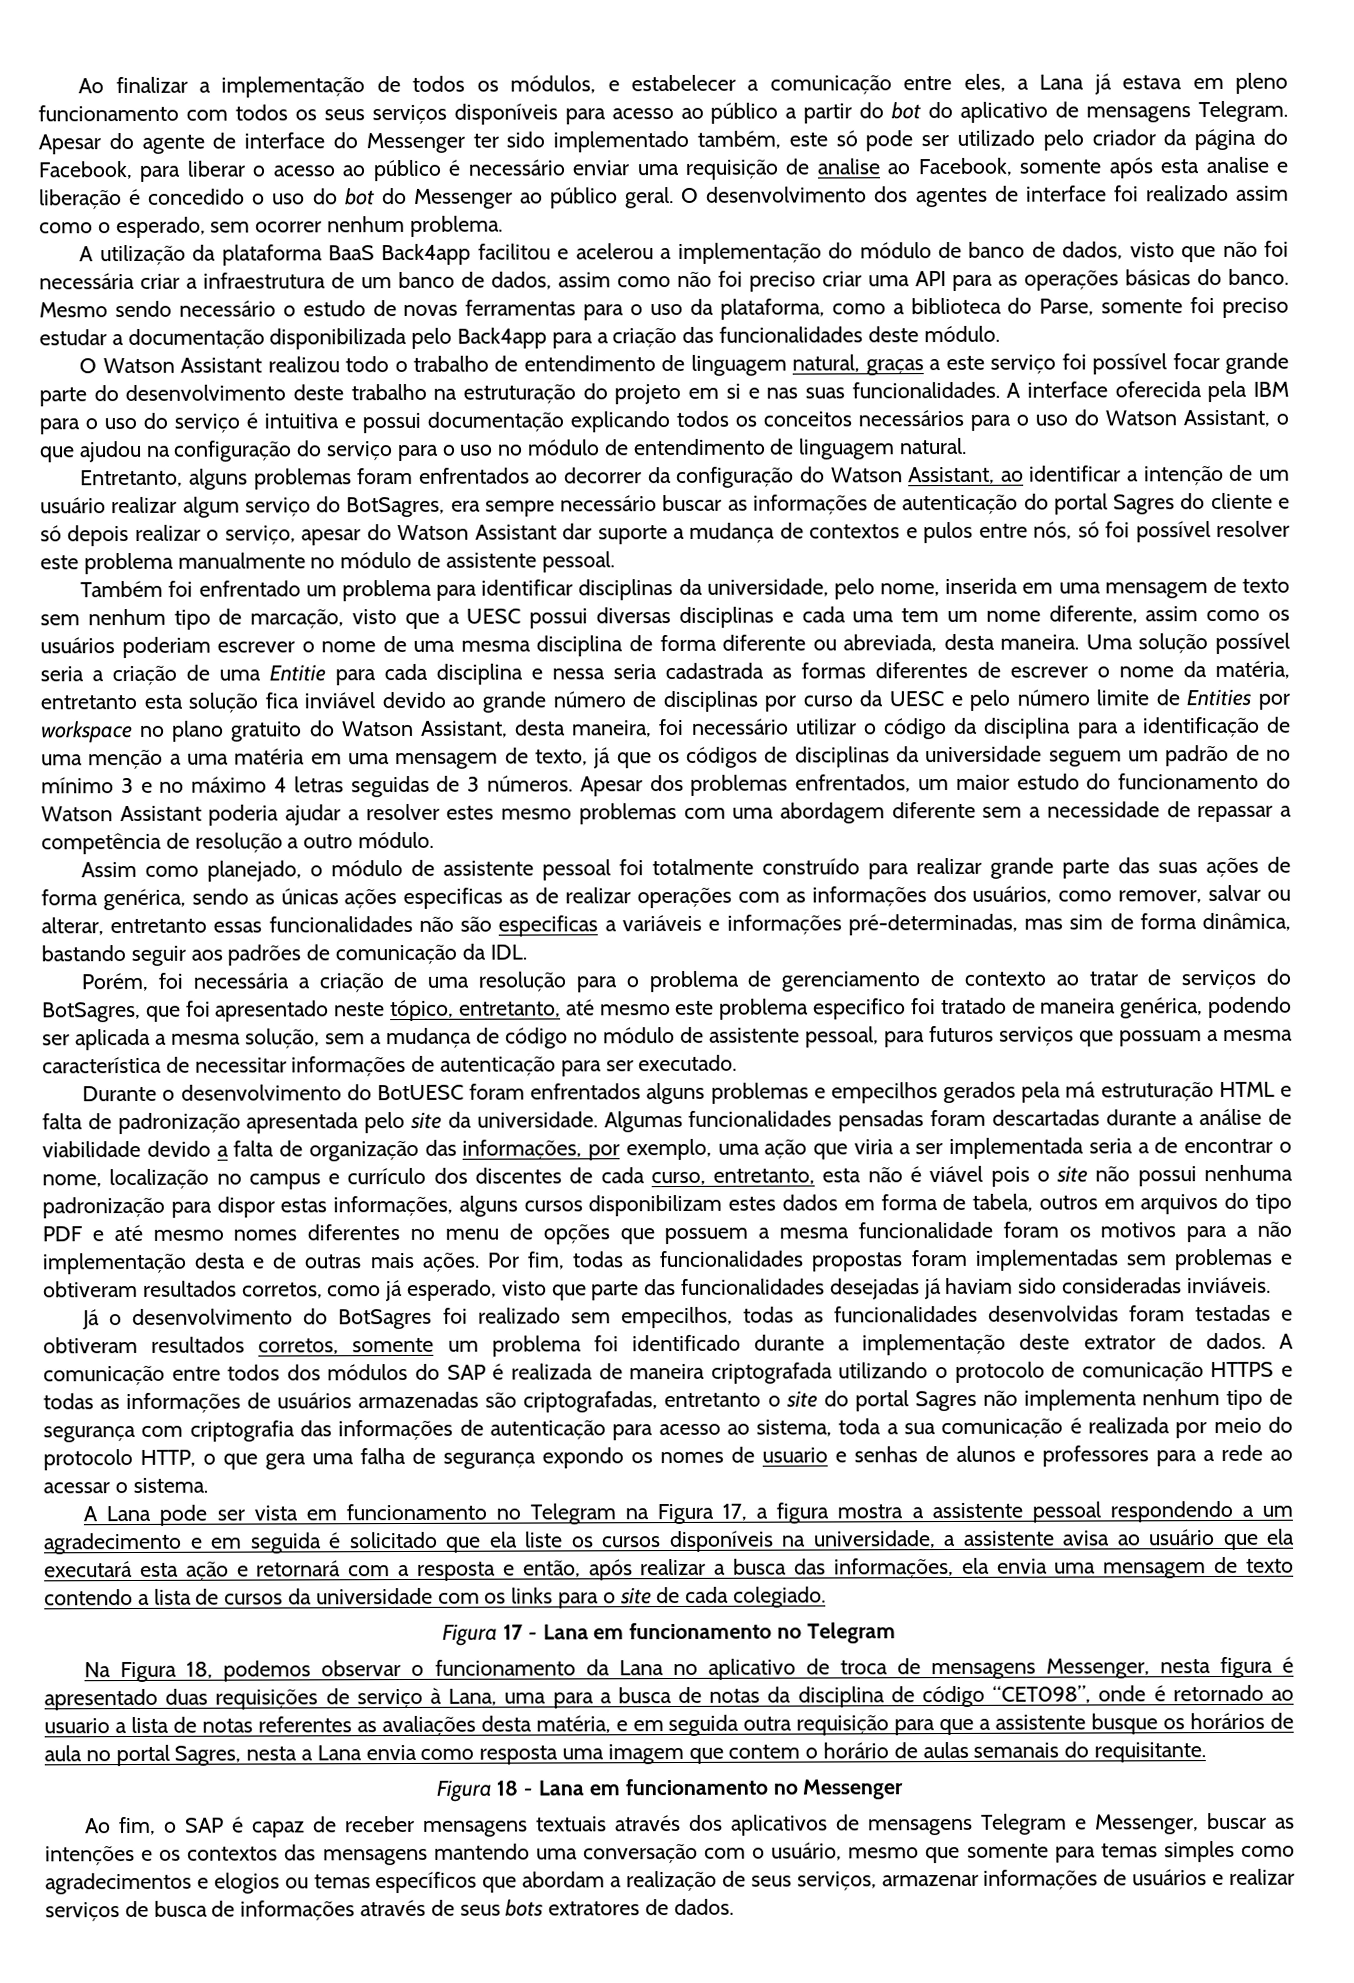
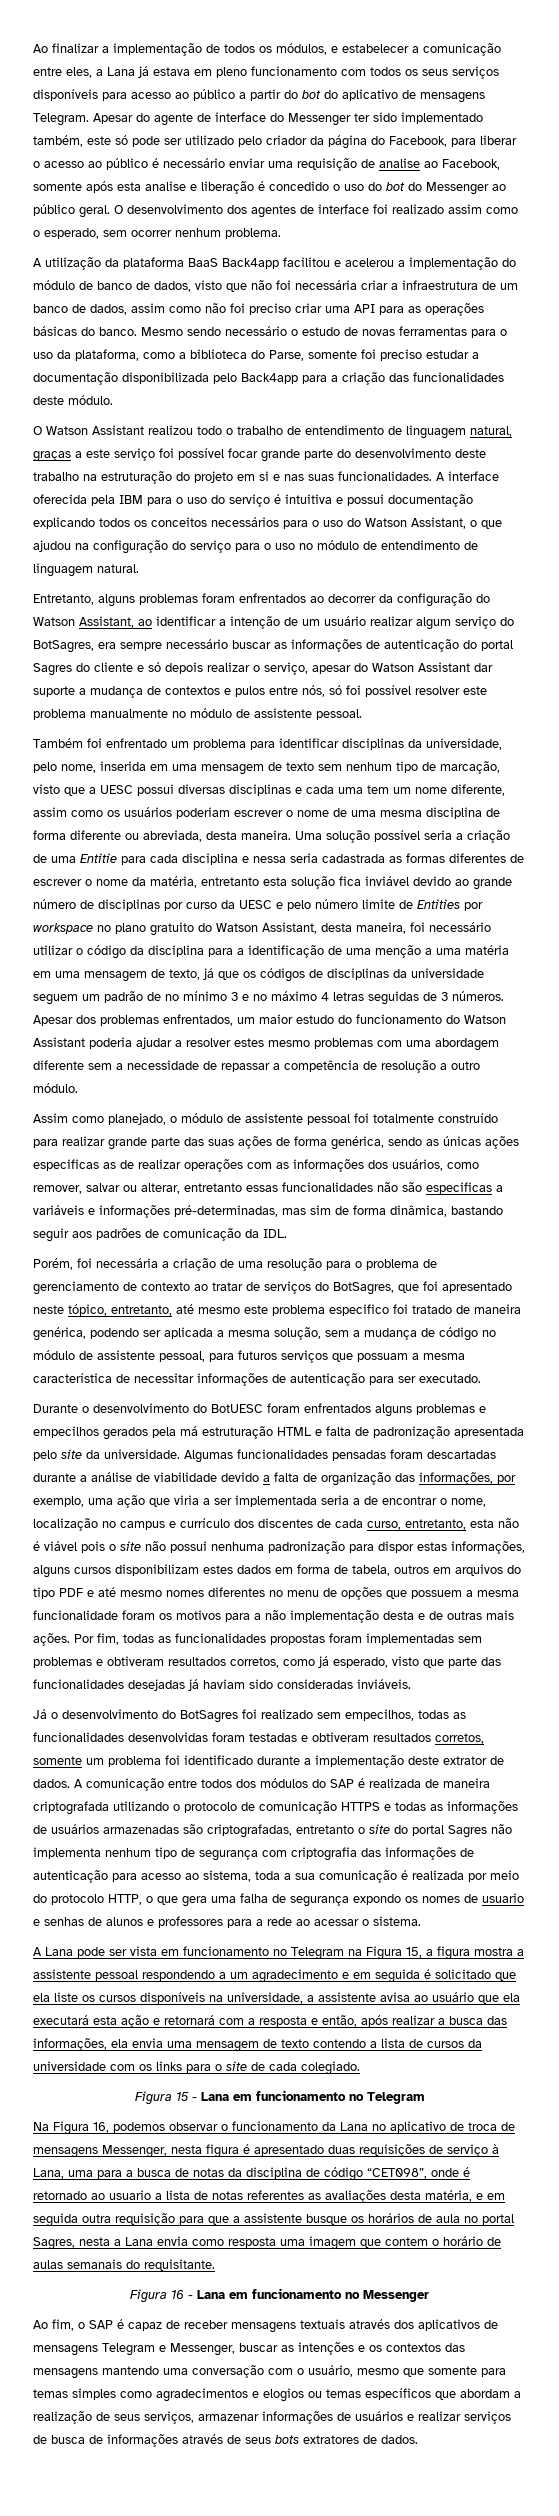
[722,1503,748,1521] 17, -> [406,1947,422,1958] 15,
[502,1624,523,1640] 17 -> [175,2092,189,2101] 15
[186,1661,214,1679] 18, -> [93,2122,109,2133] 16,
[496,1780,519,1796] 18 -> [171,2290,184,2299] 16

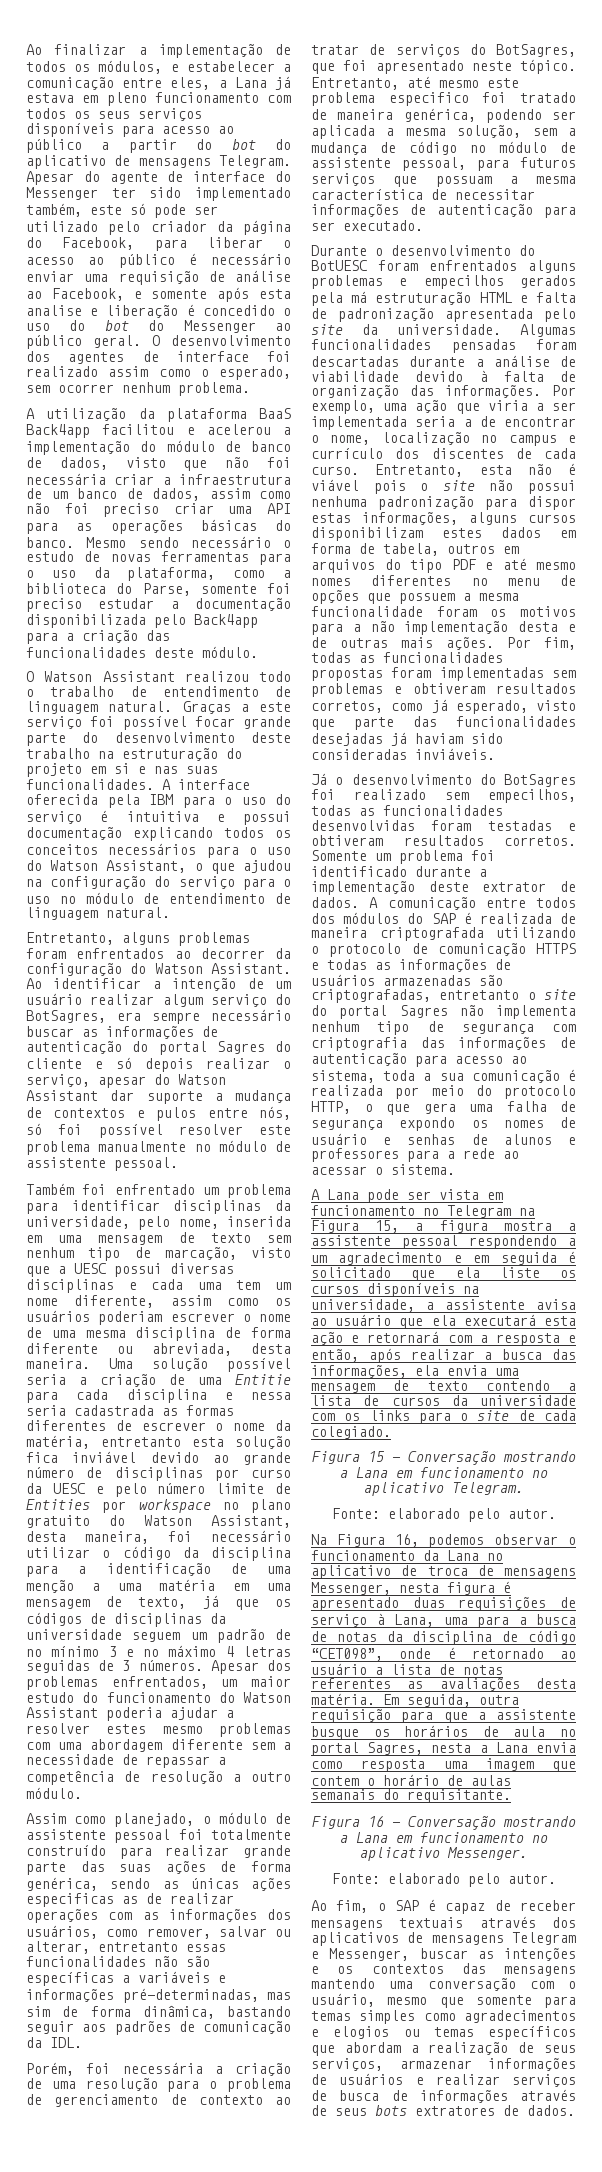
[379,158,420,168] analise -> [235,270,291,282] análise
(500, 164) none -> [133,291,142,299] e
[470,426,512,437] [33,451,71,462] natural, graças -> [108,701,231,714] natural. Graças
[79,616,152,628] Assistant, ao -> [211,963,291,974] [26,978,42,989] Assistant. Ao
[426,1182,492,1194] especificas -> [26,1972,114,1986] específicas
[68,1304,172,1316] tópico, entretanto, -> [520,59,576,74] [311,77,399,90] tópico. Entretanto,
[263,1475,270,1482] a -> [479,370,488,382] à
[419,1472,516,1485] informações, por -> [445,385,576,398] informações. Por
[367,1519,466,1530] curso, entretanto, -> [311,464,464,477] curso. Entretanto,
[435,1733,484,1744] [33,1756,82,1765] corretos, somente -> [504,836,576,846] [311,850,367,861] corretos. Somente
[482,1893,524,1903] usuario -> [311,1133,367,1145] usuário
[200,2090,425,2104] Lana em funcionamento no Telegram -> [407,1451,576,1465] [339,1467,548,1478] [363,1482,524,1496] [331,1508,556,1522] Conversação mostrando a Lana em funcionamento no aplicativo Telegram. // Fonte: elaborado pelo autor.
[109,2190,151,2200] usuario -> [311,1663,367,1675] usuário
[425,2190,505,2202] [33,2213,78,2227] matéria, e em seguida -> [311,1693,471,1707] matéria. Em seguida,
[197,2288,429,2302] Lana em funcionamento no Messenger -> [407,1816,576,1830] [339,1832,548,1843] [359,1847,528,1861] [331,1873,556,1887] Conversação mostrando a Lana em funcionamento no aplicativo Messenger. // Fonte: elaborado pelo autor.

